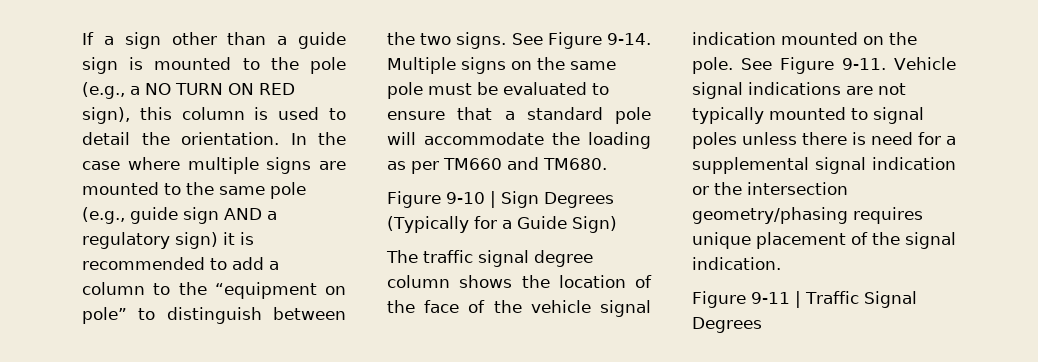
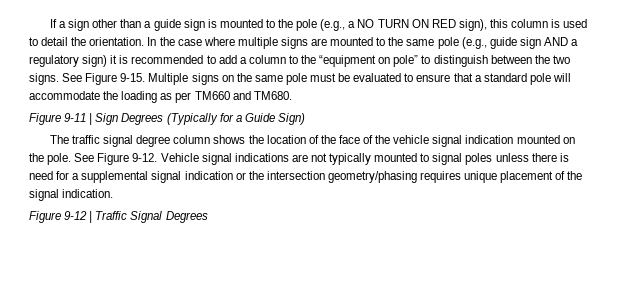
[607,33,651,45] 9-14. -> [120,73,146,82] 9-15.
[445,192,485,204] 9-10 -> [64,113,87,122] 9-11
[842,58,887,70] 9-11. -> [132,153,158,162] 9-12.
[750,292,790,304] 9-11 -> [64,211,88,220] 9-12

